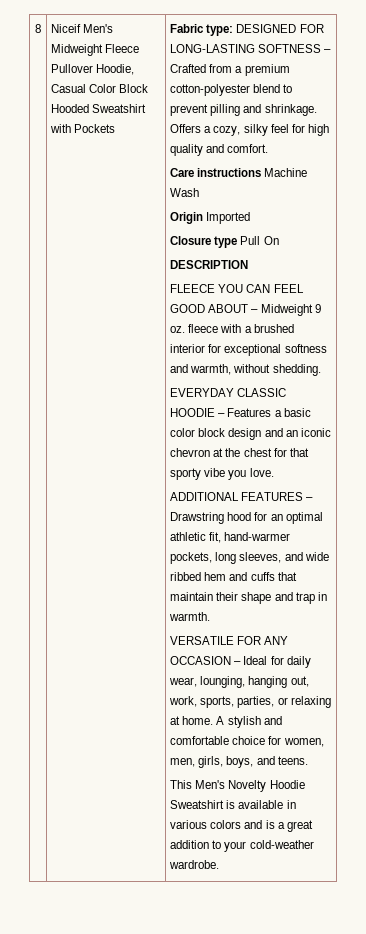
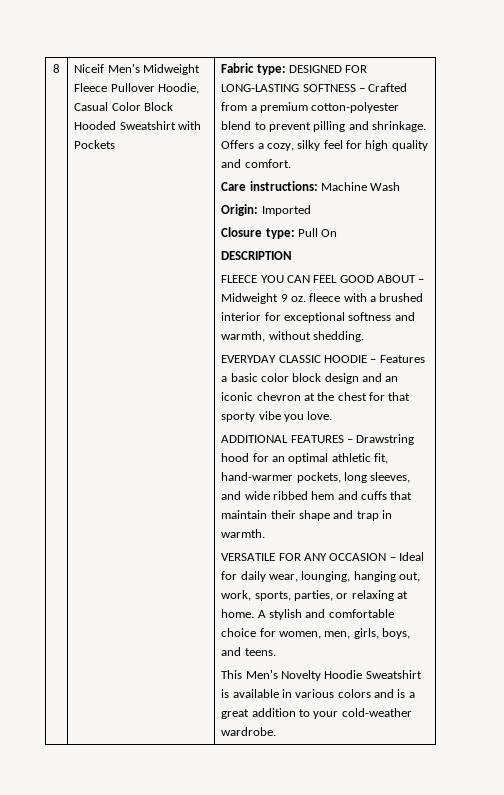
[197,168,262,177] instructions -> [249,181,318,191] instructions:
[170,212,204,224] Origin -> [221,204,259,216] Origin:
[214,236,238,248] type -> [265,228,295,239] type:

